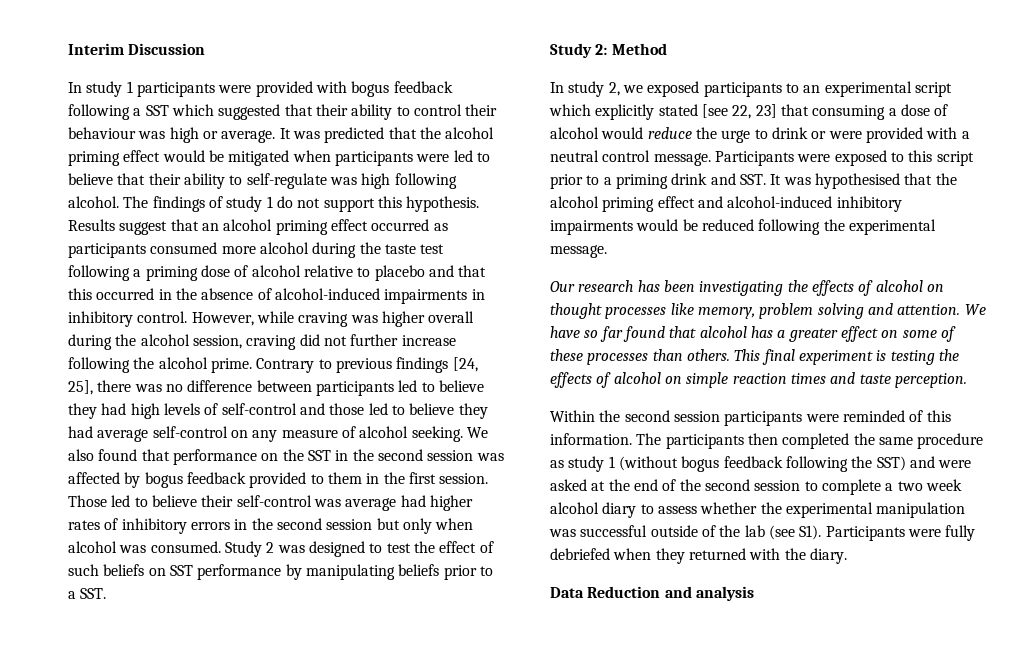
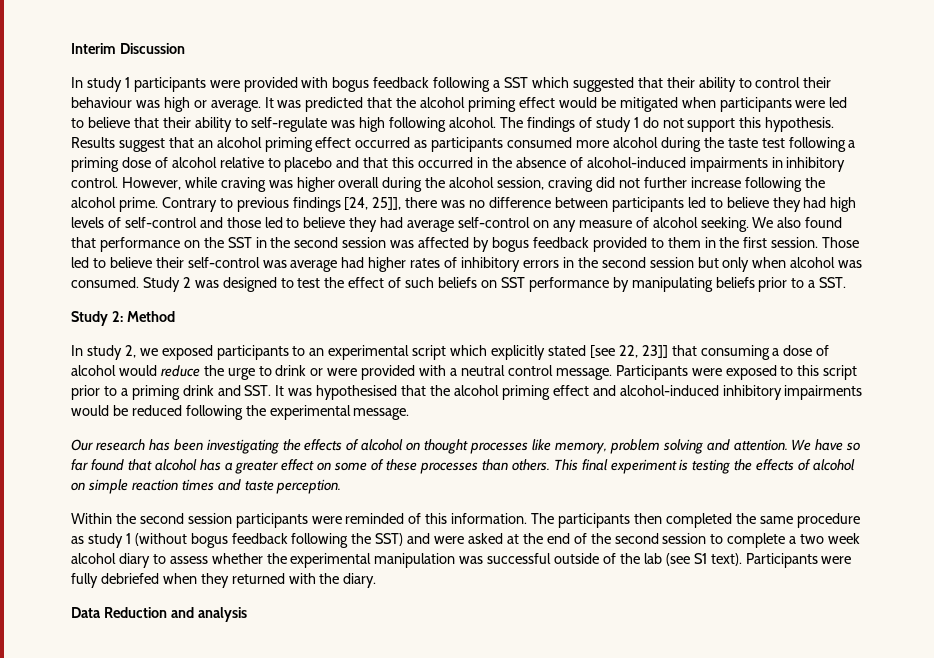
[68,380,93,395] 25], -> [372,197,402,210] 25]],
[755,104,777,118] 23] -> [641,345,668,358] 23]]
[799,525,822,540] S1). -> [693,553,742,566] S1 text).

